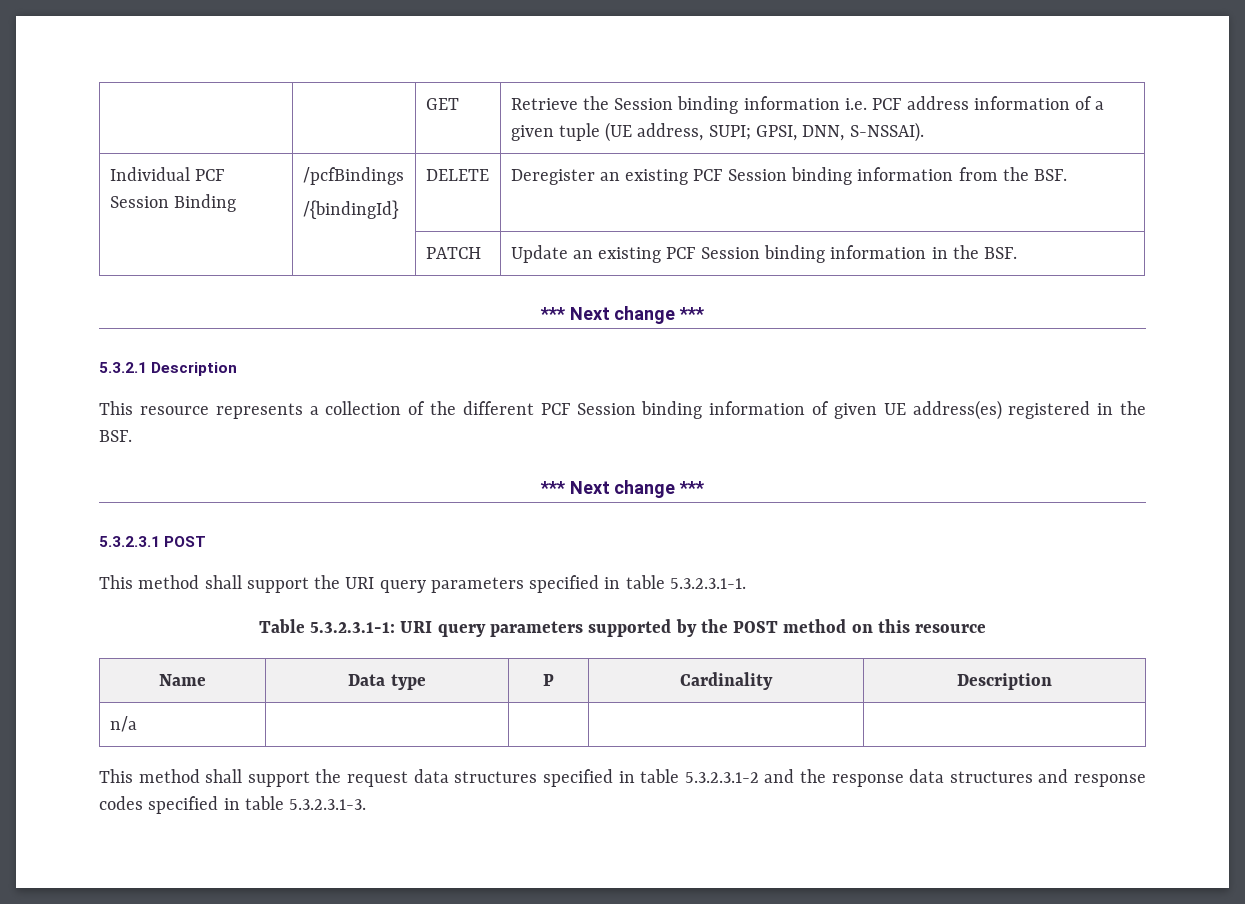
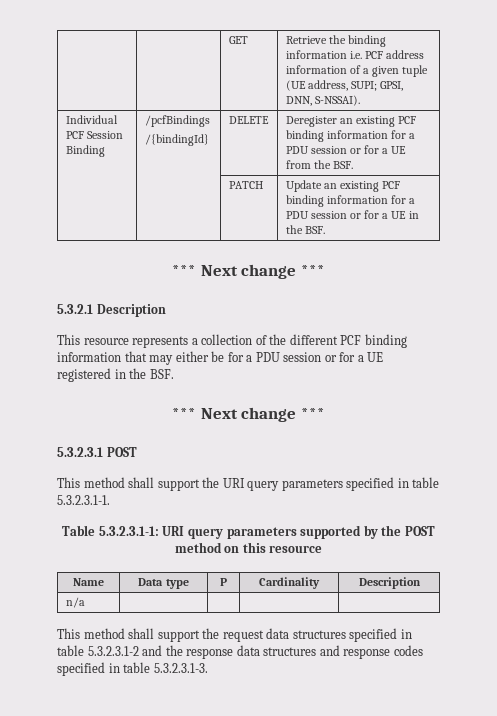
[614,98,674,110] Session -> (347, 39) none
[727,167,954,185] Session binding information -> [285,130,416,142] [285,145,407,154] binding information for a PDU session or for a UE
[700,245,927,263] Session binding information -> [285,195,416,207] [285,210,407,219] binding information for a PDU session or for a UE
[576,400,1002,420] Session binding information of given UE address(es) -> [364,334,407,348] [57,351,384,365] binding information that may either be for a PDU session or for a UE

